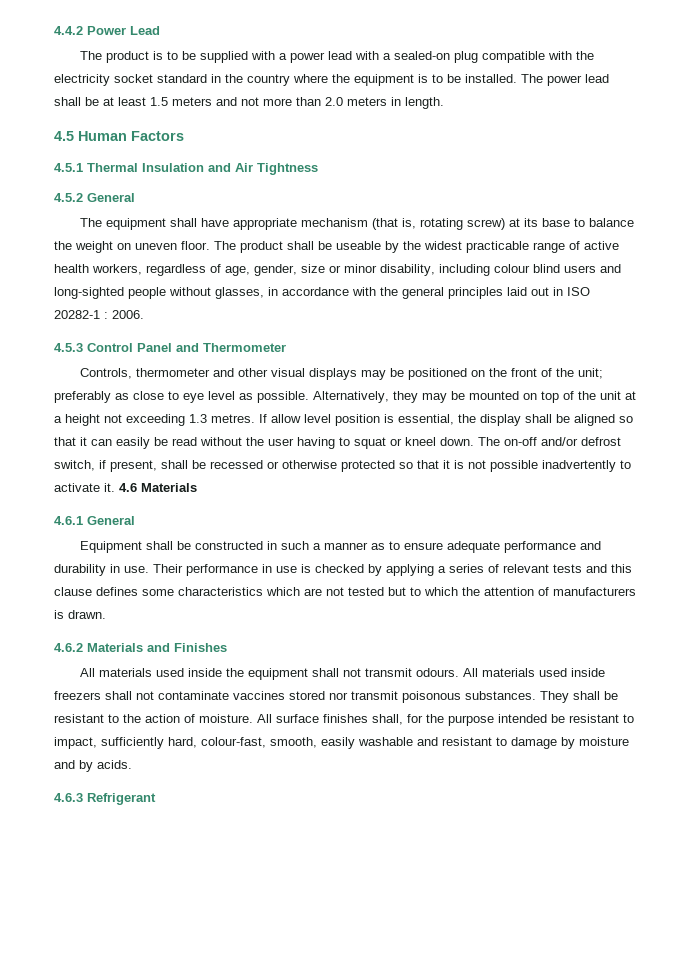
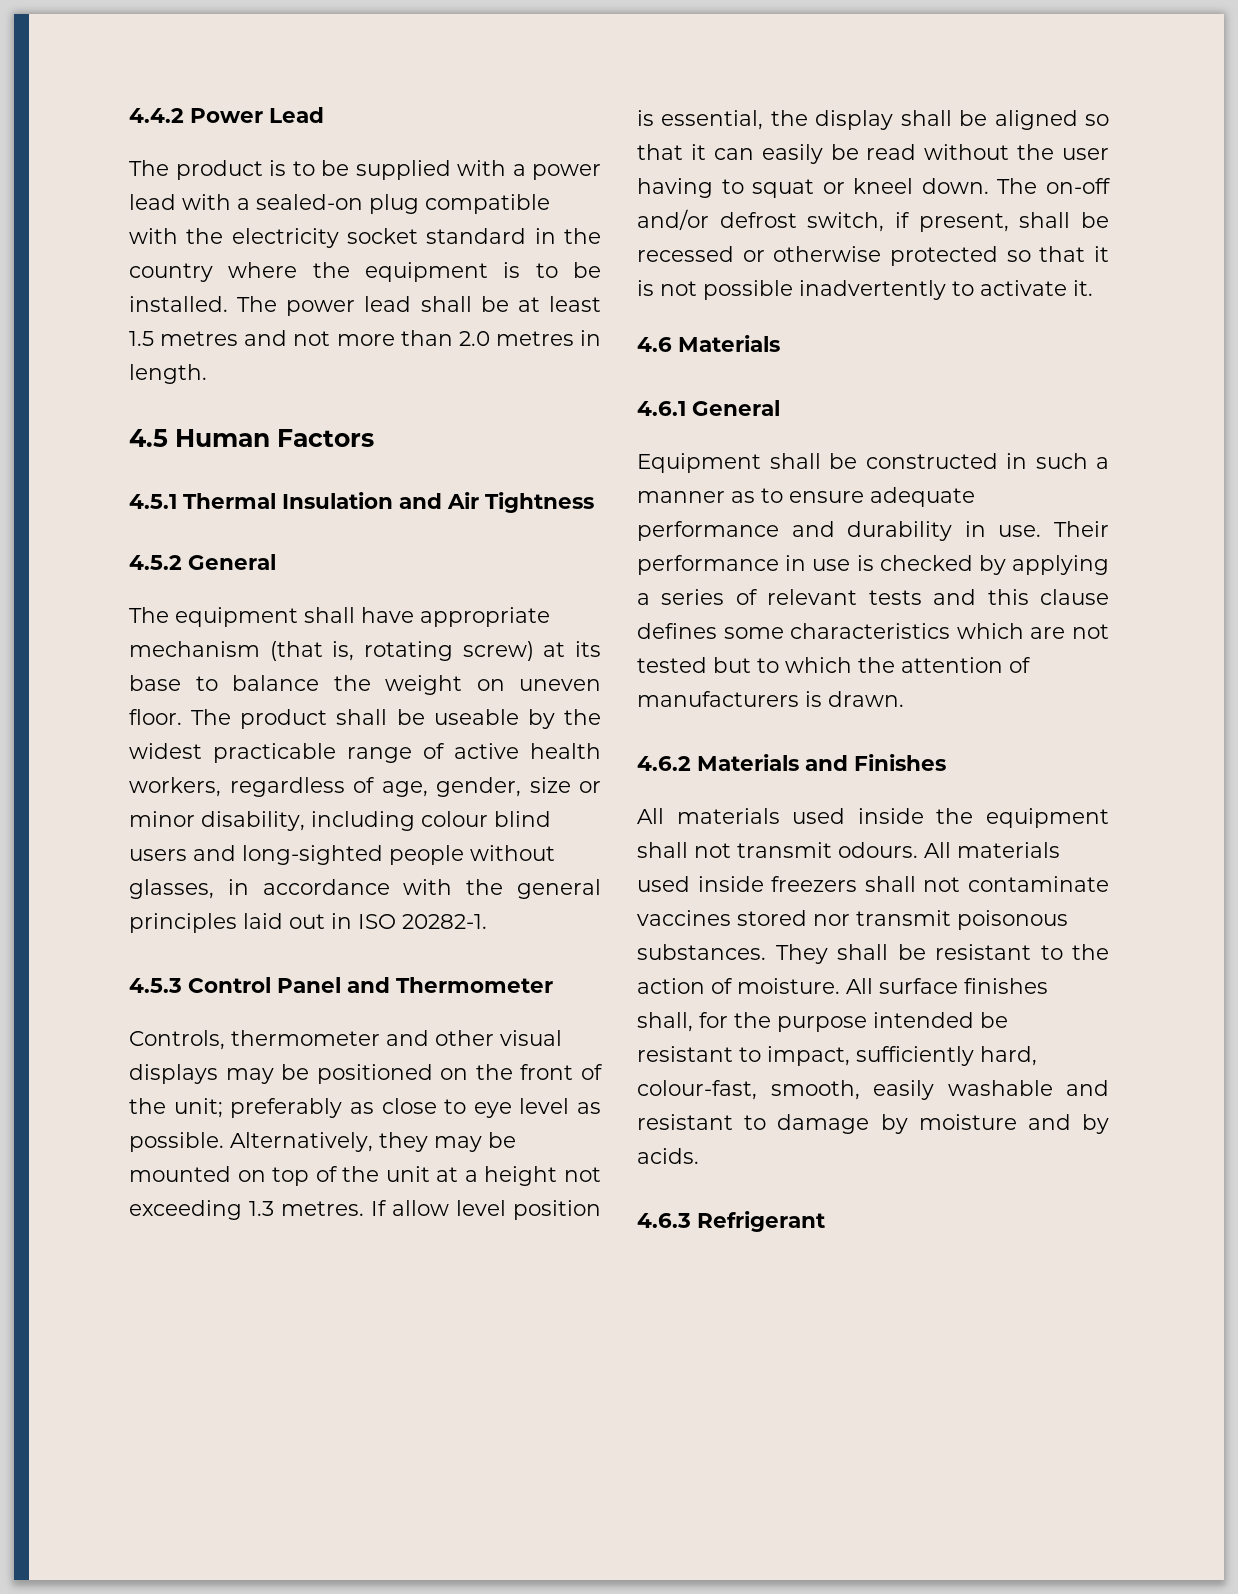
[172,97,212,106] meters -> [160,331,239,346] metres
[347,97,387,106] meters -> [495,331,574,346] metres
[54,310,144,319] 20282-1 : 2006. -> [402,914,487,929] 20282-1.
(115, 487) none -> (1093, 288) //

